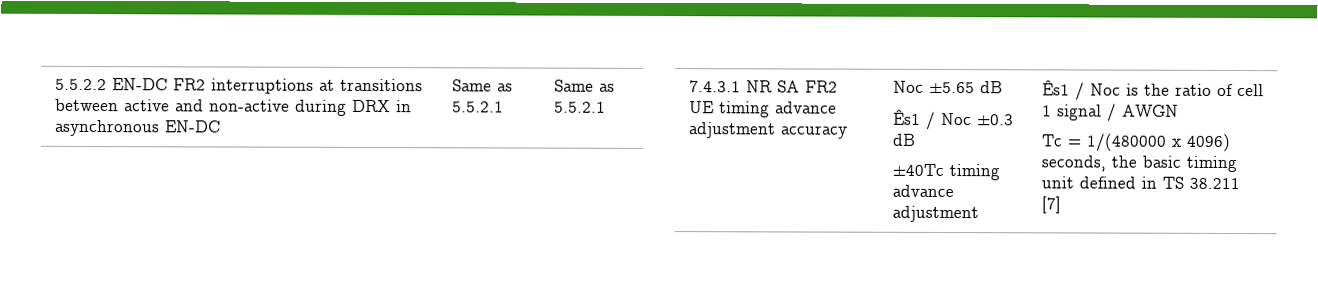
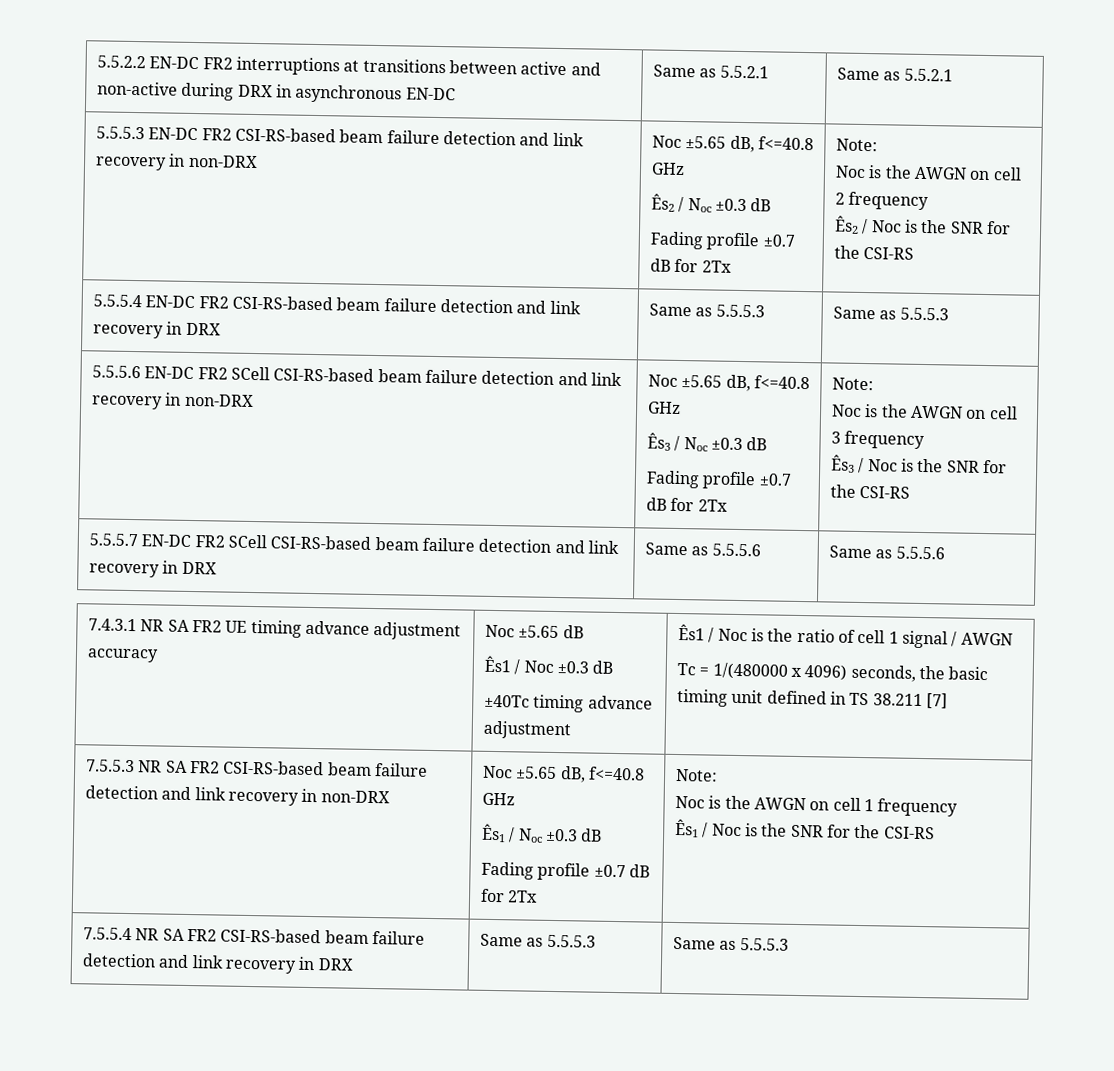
(606, 107) none -> [96,126,584,147] [95,153,258,171] [652,135,814,153] [651,162,686,176] [651,193,772,213] [650,231,795,251] [650,258,732,273] [836,138,879,152] [835,165,1022,181] [835,191,930,211] [834,215,1011,235] [834,245,915,260] [93,294,581,315] [93,321,221,339] [649,303,765,318] [833,306,949,321] [92,365,622,387] [92,392,254,410] [648,374,810,392] [648,401,682,415] [647,432,768,452] [646,470,792,490] [646,497,728,512] [832,377,875,391] [831,404,1018,420] [831,430,926,450] [831,454,1007,474] [830,484,911,499] [89,533,619,555] [89,560,217,578] [645,542,761,557] [829,545,945,560] // 5.5.5.3 EN-DC FR2 CSI-RS-based beam failure detection and link recovery in non-DRX | Noc ±5.65 dB, f<=40.8 GHz // Ês2 / Noc ±0.3 dB // Fading profile ±0.7 dB for 2Tx | Note: // Noc is the AWGN on cell 2 frequency // Ês2 / Noc is the SNR for the CSI-RS // 5.5.5.4 EN-DC FR2 CSI-RS-based beam failure detection and link recovery in DRX | Same as 5.5.5.3 | Same as 5.5.5.3 // 5.5.5.6 EN-DC FR2 SCell CSI-RS-based beam failure detection and link recovery in non-DRX | Noc ±5.65 dB, f<=40.8 GHz // Ês3 / Noc ±0.3 dB // Fading profile ±0.7 dB for 2Tx | Note: // Noc is the AWGN on cell 3 frequency // Ês3 / Noc is the SNR for the CSI-RS // 5.5.5.7 EN-DC FR2 SCell CSI-RS-based beam failure detection and link recovery in DRX | Same as 5.5.5.6 | Same as 5.5.5.6
(1061, 205) none -> [86,759,428,777] [85,785,390,806] [483,765,645,783] [482,792,516,806] [481,823,603,843] [481,861,650,881] [480,888,539,903] [675,768,719,782] [675,795,959,817] [675,818,935,840] [83,927,425,945] [82,953,354,974] [480,933,596,948] [673,936,789,951] // 7.5.5.3 NR SA FR2 CSI-RS-based beam failure detection and link recovery in non-DRX | Noc ±5.65 dB, f<=40.8 GHz // Ês1 / Noc ±0.3 dB // Fading profile ±0.7 dB for 2Tx | Note: // Noc is the AWGN on cell 1 frequency // Ês1 / Noc is the SNR for the CSI-RS // 7.5.5.4 NR SA FR2 CSI-RS-based beam failure detection and link recovery in DRX | Same as 5.5.5.3 | Same as 5.5.5.3

